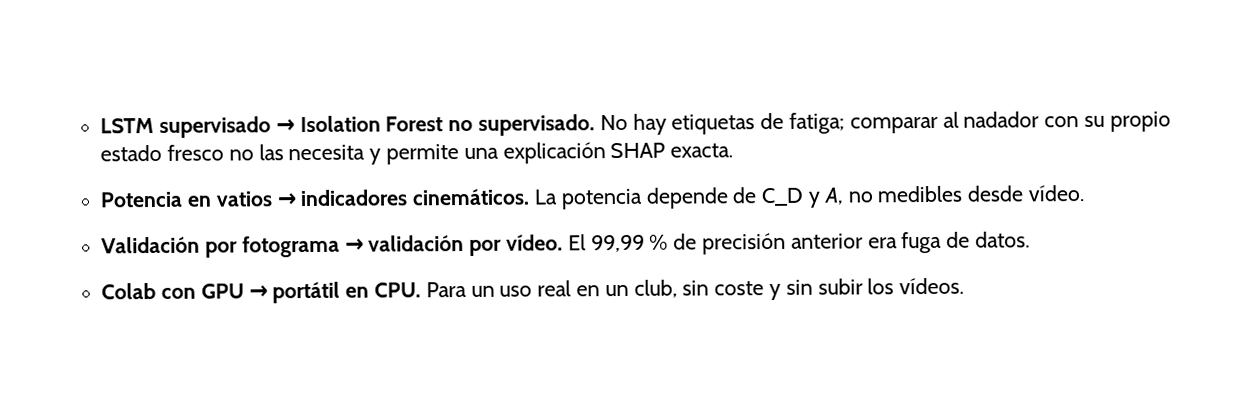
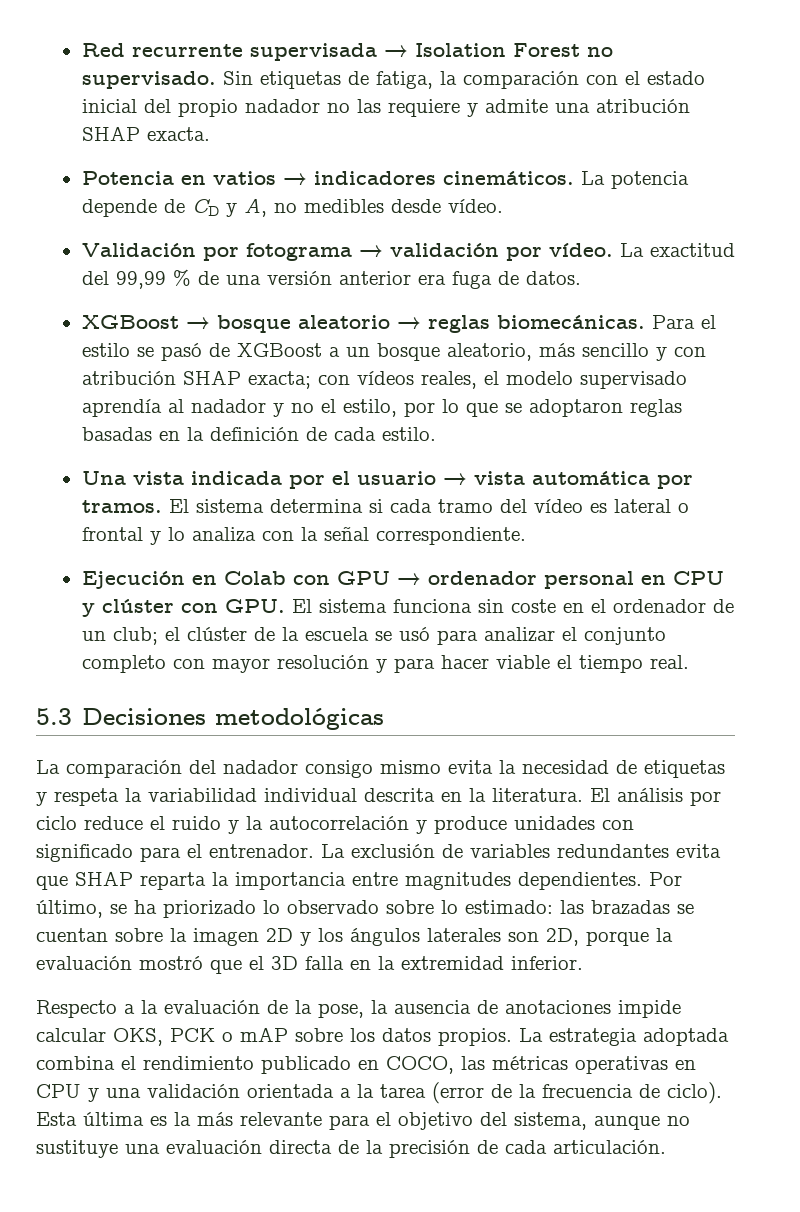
[100,116,271,138] LSTM supervisado -> [81,43,377,61] Red recurrente supervisada
[599,111,1171,135] [100,142,606,165] No hay etiquetas de fatiga; comparar al nadador con su propio estado fresco no las necesita y permite una explicación -> [222,71,705,89] [81,99,690,117] Sin etiquetas de fatiga, la comparación con el estado inicial del propio nadador no las requiere y admite una atribución
[761,187,805,207] C_D -> [191,199,219,216] CD
[567,234,586,251] El -> [619,243,735,257] [81,271,109,285] La exactitud del
[701,232,786,255] precisión -> [225,271,332,285] una versión
[101,277,965,304] Colab con GPU → portátil en CPU. Para un uso real en un club, sin coste y sin subir los vídeos. -> [81,315,716,333] [81,343,706,361] [81,370,687,389] [81,399,682,417] [81,427,436,441] [81,471,693,489] [81,499,689,513] [81,526,526,545] [81,571,724,589] [81,599,734,617] [81,627,666,645] [81,655,689,673] [36,708,385,730] [36,760,725,778] [36,788,721,806] [36,816,634,834] [36,844,721,862] [36,871,682,890] [36,900,694,918] [36,928,673,946] [36,956,583,974] [36,1000,681,1018] [36,1027,729,1046] [36,1056,696,1074] [36,1082,722,1104] [36,1112,690,1130] [36,1140,666,1158] XGBoost → bosque aleatorio → reglas biomecánicas. Para el estilo se pasó de XGBoost a un bosque aleatorio, más sencillo y con atribución SHAP exacta; con vídeos reales, el modelo supervisado aprendía al nadador y no el estilo, por lo que se adoptaron reglas basadas en la definición de cada estilo. // Una vista indicada por el usuario → vista automática por tramos. El sistema determina si cada tramo del vídeo es lateral o frontal y lo analiza con la señal correspondiente. // Ejecución en Colab con GPU → ordenador personal en CPU y clúster con GPU. El sistema funciona sin coste en el ordenador de un club; el clúster de la escuela se usó para analizar el conjunto completo con mayor resolución y para hacer viable el tiempo real. // 5.3 Decisiones metodológicas // La comparación del nadador consigo mismo evita la necesidad de etiquetas y respeta la variabilidad individual descrita en la literatura. El análisis por ciclo reduce el ruido y la autocorrelación y produce unidades con significado para el entrenador. La exclusión de variables redundantes evita que SHAP reparta la importancia entre magnitudes dependientes. Por último, se ha priorizado lo observado sobre lo estimado: las brazadas se cuentan sobre la imagen 2D y los ángulos laterales son 2D, porque la evaluación mostró que el 3D falla en la extremidad inferior. // Respecto a la evaluación de la pose, la ausencia de anotaciones impide calcular OKS, PCK o mAP sobre los datos propios. La estrategia adoptada combina el rendimiento publicado en COCO, las métricas operativas en CPU y una validación orientada a la tarea (error de la frecuencia de ciclo). Esta última es la más relevante para el objetivo del sistema, aunque no sustituye una evaluación directa de la precisión de cada articulación.

